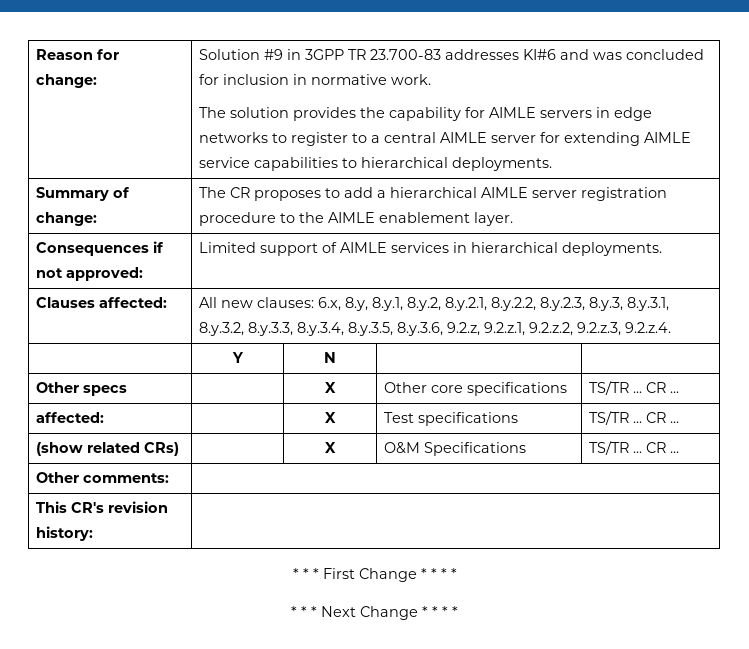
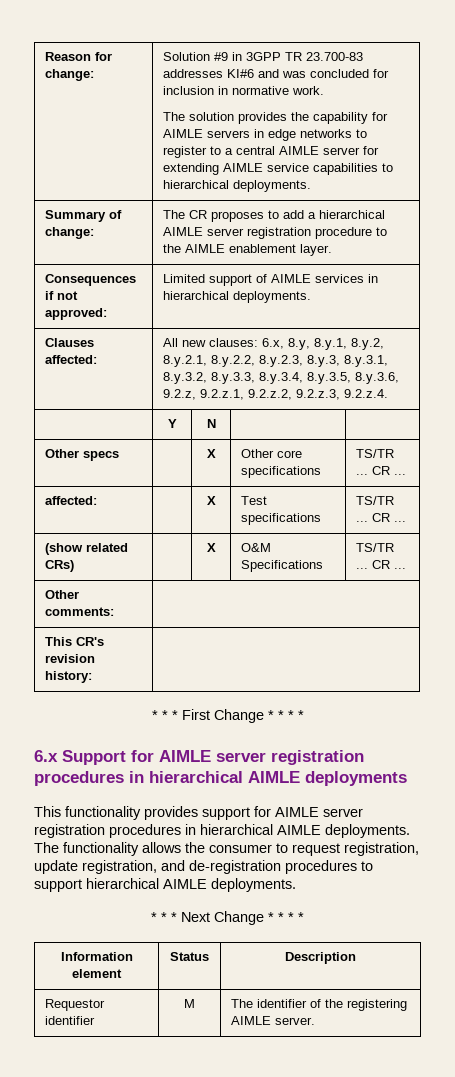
(457, 573) none -> [34,750,364,765] [34,771,407,786] [34,806,363,820] [34,824,410,838] [34,842,419,856] [34,860,373,874] [34,878,296,892] // 6.x Support for AIMLE server registration procedures in hierarchical AIMLE deployments // This functionality provides support for AIMLE server registration procedures in hierarchical AIMLE deployments. The functionality allows the consumer to request registration, update registration, and de-registration procedures to support hierarchical AIMLE deployments.
(458, 611) none -> [60,952,133,961] [72,969,122,978] [170,952,209,961] [285,952,356,964] [45,999,106,1011] [45,1016,96,1025] [184,999,195,1008] [231,999,408,1011] [231,1016,316,1025] // Information element | Status | Description // Requestor identifier | M | The identifier of the registering AIMLE server.

